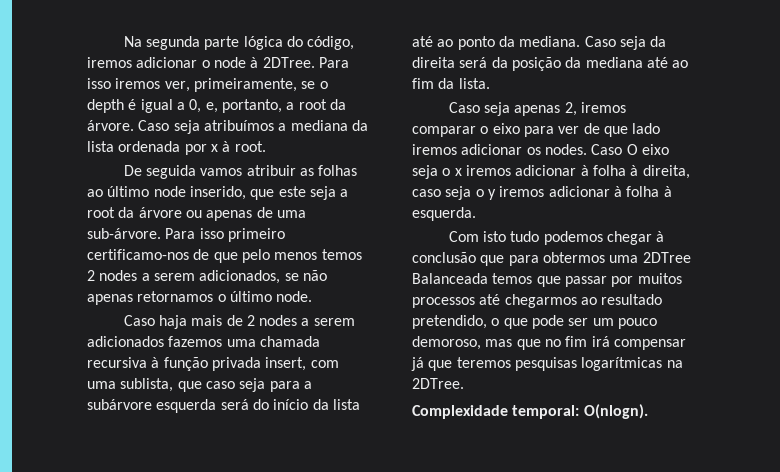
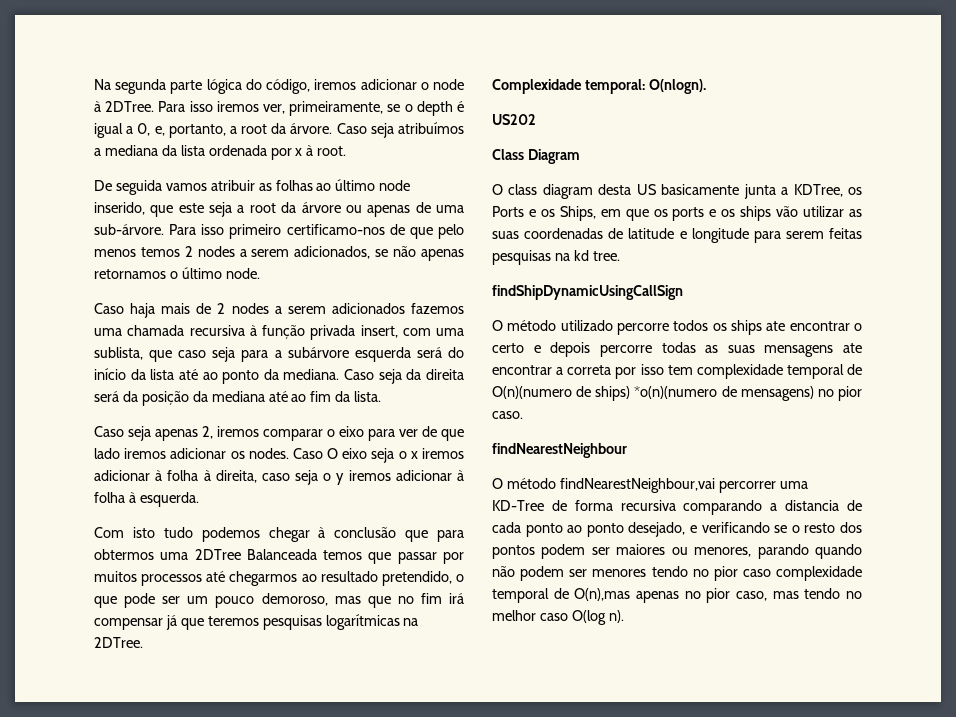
(648, 411) none -> [492,114,536,125] [492,149,580,164] [492,184,862,199] [492,206,862,221] [492,228,862,243] [492,250,620,265] [492,285,683,300] [492,320,862,335] [492,342,862,357] [492,364,862,379] [492,386,862,401] [492,411,523,419] [492,443,627,458] [492,478,808,493] [492,500,863,515] [492,522,863,537] [492,544,862,559] [492,566,862,581] [492,588,862,603] [492,610,624,625] // US202 // Class Diagram // O class diagram desta US basicamente junta a KDTree, os Ports e os Ships, em que os ports e os ships vão utilizar as suas coordenadas de latitude e longitude para serem feitas pesquisas na kd tree. // findShipDynamicUsingCallSign // O método utilizado percorre todos os ships ate encontrar o certo e depois percorre todas as suas mensagens ate encontrar a correta por isso tem complexidade temporal de O(n)(numero de ships) *o(n)(numero de mensagens) no pior caso. // findNearestNeighbour // O método findNearestNeighbour,vai percorrer uma KD-Tree de forma recursiva comparando a distancia de cada ponto ao ponto desejado, e verificando se o resto dos pontos podem ser maiores ou menores, parando quando não podem ser menores tendo no pior caso complexidade temporal de O(n),mas apenas no pior caso, mas tendo no melhor caso O(log n).

